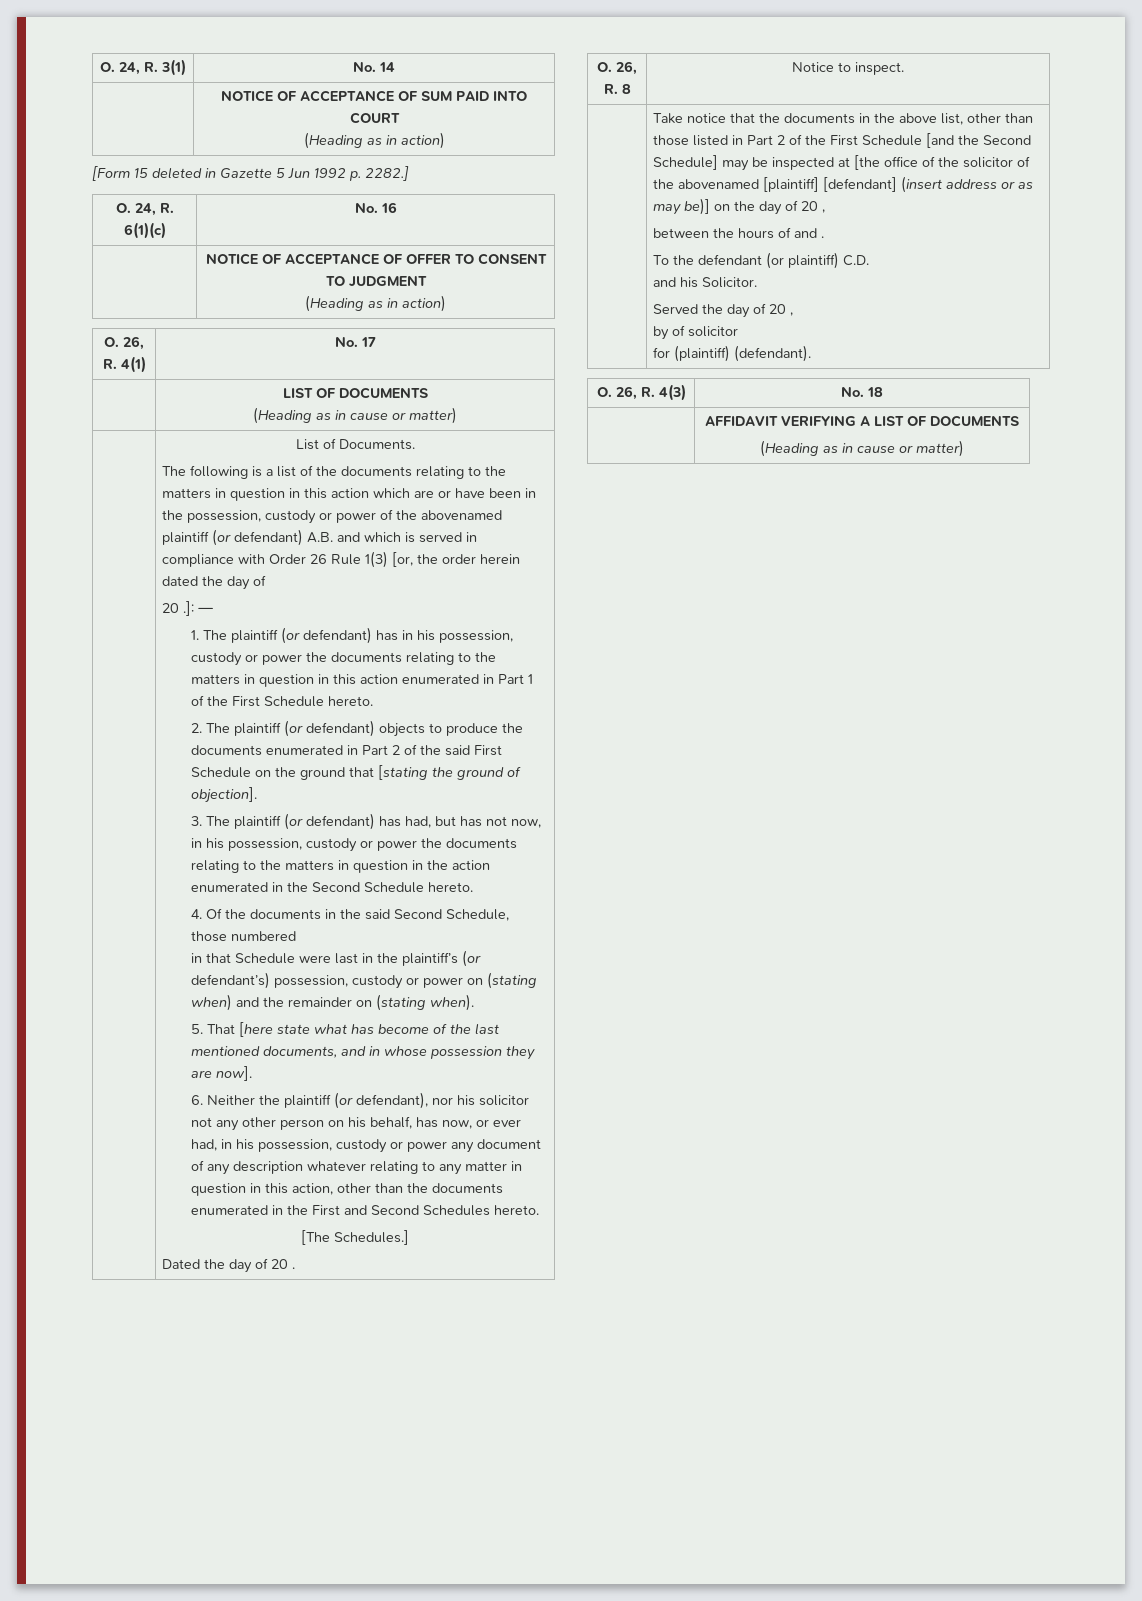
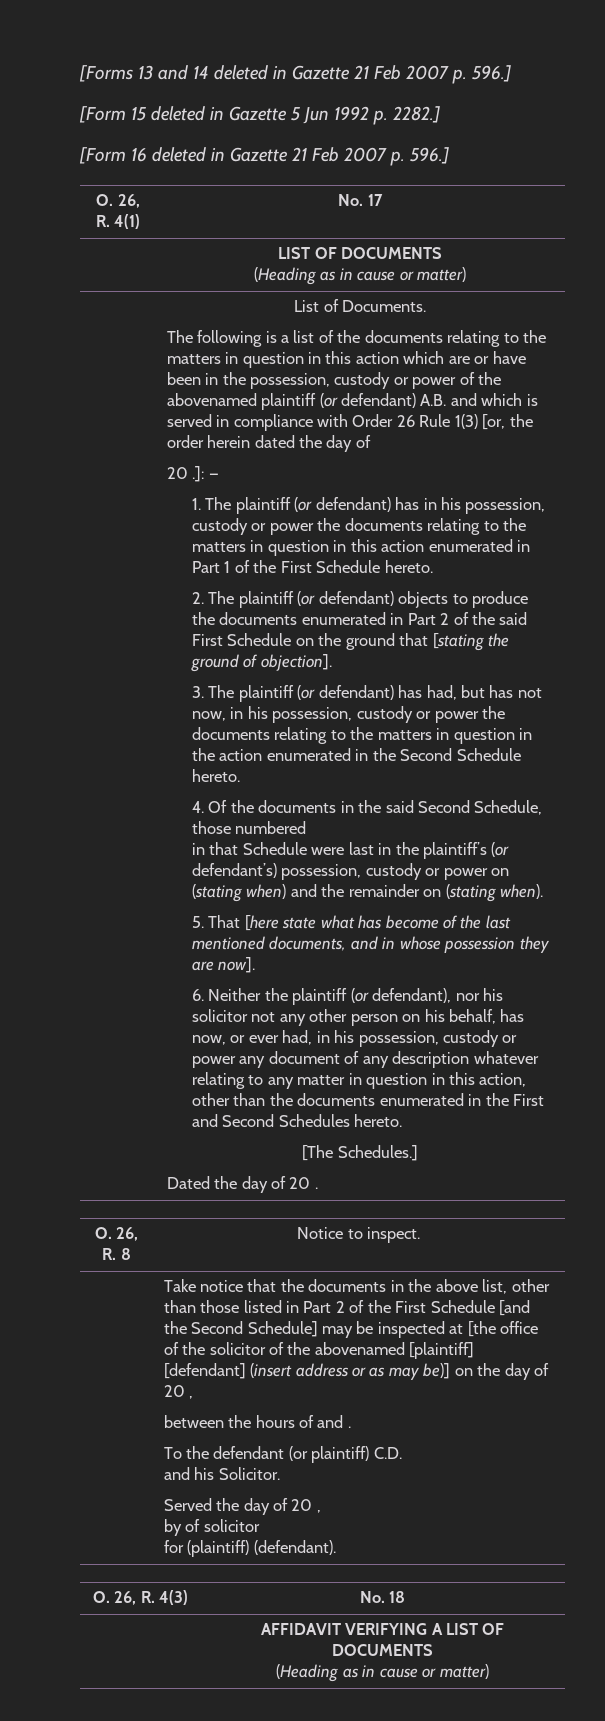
[100,59,186,76] [353,62,395,72] [221,90,527,102] [349,112,400,124] [303,132,445,149] O. 24, R. 3(1) | No. 14 // | NOTICE OF ACCEPTANCE OF SUM PAID INTO COURT // (Heading as in action) -> [79,65,511,84] [Forms 13 and 14 deleted in Gazette 21 Feb 2007 p. 596.]
[115,203,174,216] [123,222,166,239] [354,202,397,213] [205,253,547,265] [325,276,427,287] [305,295,446,312] // O. 24, R. 6(1)(c) | No. 16 // | NOTICE OF ACCEPTANCE OF OFFER TO CONSENT TO JUDGMENT // (Heading as in action) -> [79,147,449,166] // [Form 16 deleted in Gazette 21 Feb 2007 p. 596.]

